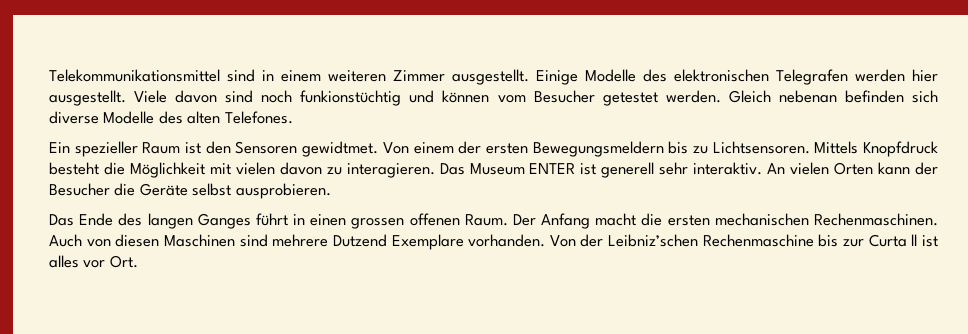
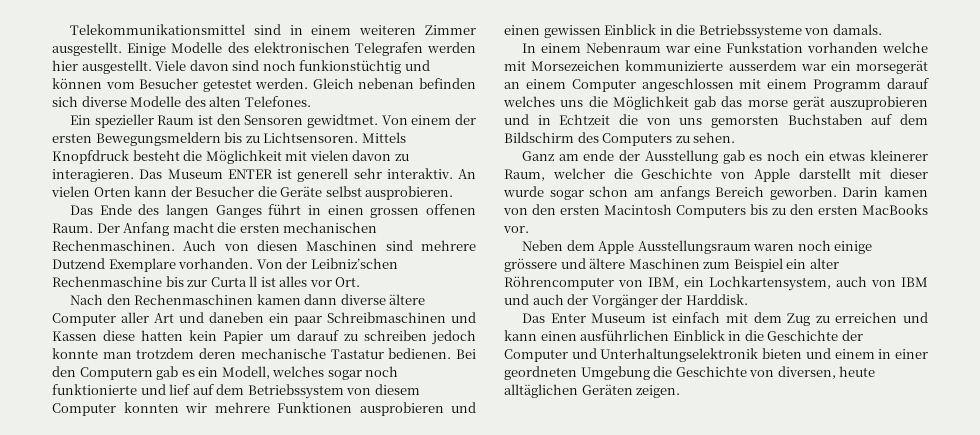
(138, 261) none -> [70,294,426,305] [52,312,476,326] [52,330,476,345] [52,348,477,359] [52,366,399,380] [52,384,420,399] [52,402,476,416] [504,24,882,39] [522,42,928,53] [504,60,928,74] [504,78,929,92] [503,96,928,110] [504,114,928,128] [504,132,736,146] [522,150,928,164] [504,168,928,182] [503,186,928,200] [503,204,928,218] [503,226,529,233] [522,240,873,254] [504,258,839,272] [504,276,928,291] [504,294,748,308] [522,312,929,326] [504,330,863,341] [504,348,928,362] [504,366,876,380] [504,384,681,398] // Nach den Rechenmaschinen kamen dann diverse ältere Computer aller Art und daneben ein paar Schreibmaschinen und Kassen diese hatten kein Papier um darauf zu schreiben jedoch konnte man trotzdem deren mechanische Tastatur bedienen. Bei den Computern gab es ein Modell, welches sogar noch funktionierte und lief auf dem Betriebssystem von diesem Computer konnten wir mehrere Funktionen ausprobieren und einen gewissen Einblick in die Betriebssysteme von damals. // In einem Nebenraum war eine Funkstation vorhanden welche mit Morsezeichen kommunizierte ausserdem war ein morsegerät an einem Computer angeschlossen mit einem Programm darauf welches uns die Möglichkeit gab das morse gerät auszuprobieren und in Echtzeit die von uns gemorsten Buchstaben auf dem Bildschirm des Computers zu sehen. // Ganz am ende der Ausstellung gab es noch ein etwas kleinerer Raum, welcher die Geschichte von Apple darstellt mit dieser wurde sogar schon am anfangs Bereich geworben. Darin kamen von den ersten Macintosh Computers bis zu den ersten MacBooks vor. // Neben dem Apple Ausstellungsraum waren noch einige grössere und ältere Maschinen zum Beispiel ein alter Röhrencomputer von IBM, ein Lochkartensystem, auch von IBM und auch der Vorgänger der Harddisk. // Das Enter Museum ist einfach mit dem Zug zu erreichen und kann einen ausführlichen Einblick in die Geschichte der Computer und Unterhaltungselektronik bieten und einem in einer geordneten Umgebung die Geschichte von diversen, heute alltäglichen Geräten zeigen.

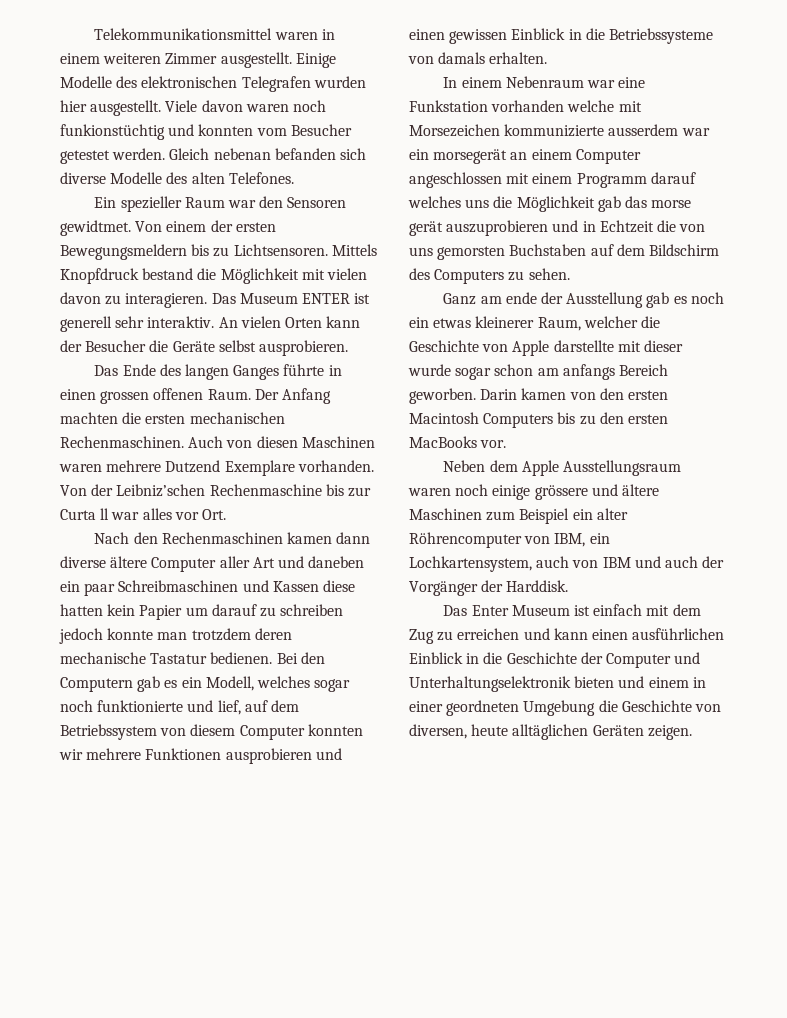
[253,24,281,35] sind -> [274,32,318,40] waren
[427,42,476,53] werden -> [313,76,366,88] wurden
[232,60,260,71] sind -> [245,104,289,112] waren
[52,78,102,89] können -> [198,124,254,136] konnten
[419,78,476,89] befinden -> [274,148,336,160] befanden
[198,115,214,125] ist -> [227,200,256,208] war
[132,150,180,161] besteht -> [142,268,194,280] bestand
[268,204,302,215] führt -> [283,364,325,376] führte
[172,222,214,233] macht -> [60,412,118,424] machten
[385,240,413,251] sind -> [59,464,102,472] waren
[260,277,276,287] ist -> [111,512,140,520] war
[169,384,191,395] lief -> [217,700,241,715] lief,
[832,24,882,35] damals. -> [438,52,548,64] damals erhalten.
[798,168,851,179] darstellt -> [553,340,614,352] darstellte

